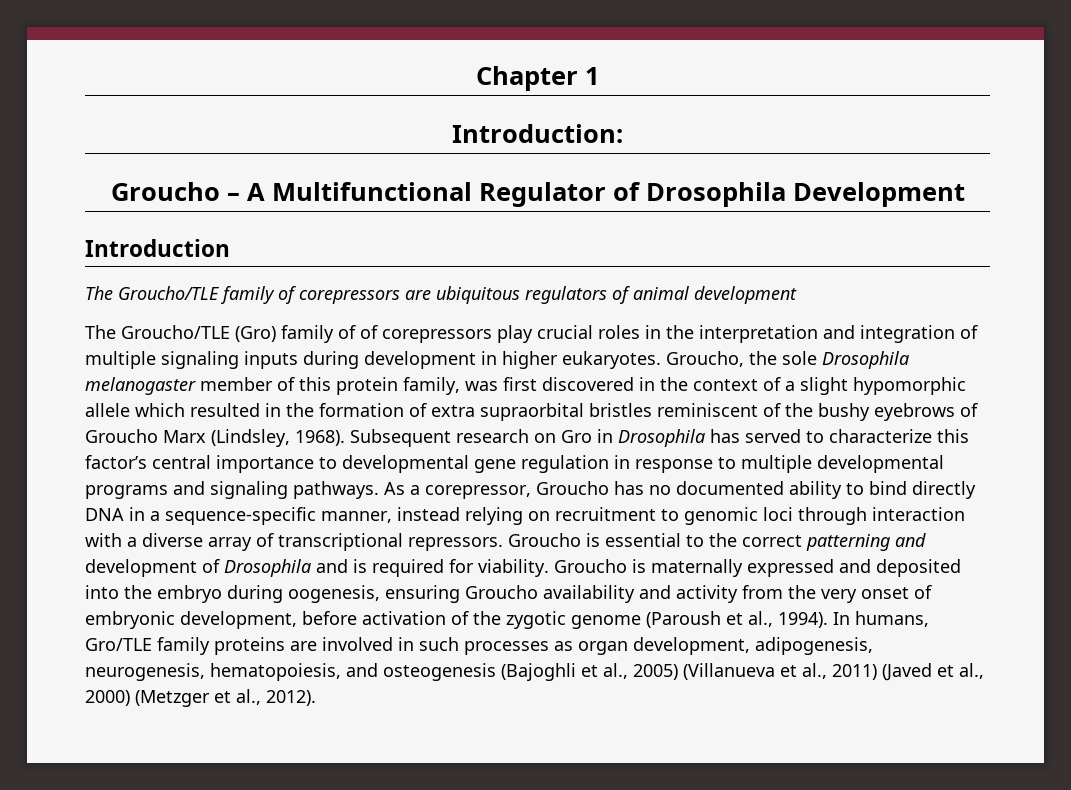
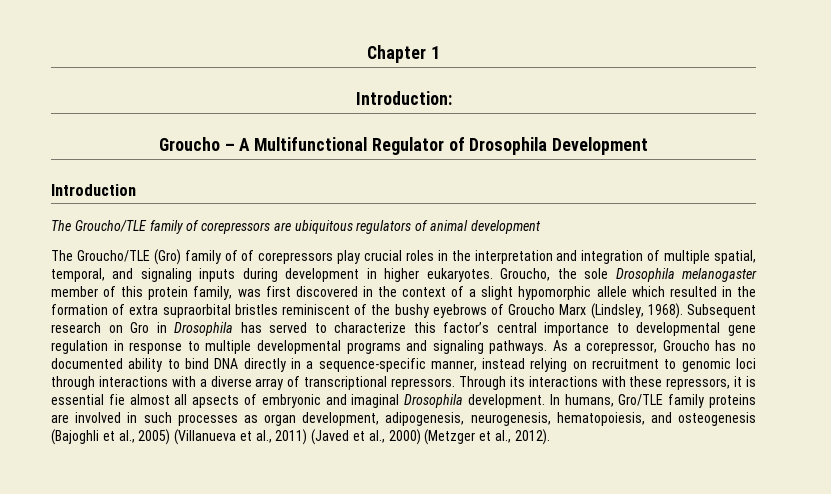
(156, 360) none -> [713,250,756,264] [51,268,134,282] spatial, temporal, and
[912,481,976,499] [85,508,124,521] directly DNA -> [214,358,286,372] DNA directly
[872,507,965,521] interaction -> [98,376,168,387] interactions
[508,533,926,551] [85,559,961,577] [85,585,932,603] [85,611,828,629] Groucho is essential to the correct patterning and development of Drosophila and is required for viability. Groucho is maternally expressed and deposited into the embryo during oogenesis, ensuring Groucho availability and activity from the very onset of embryonic development, before activation of the zygotic genome (Paroush et al., 1994). -> [458,376,756,390] [51,394,545,408] Through its interactions with these repressors, it is essential fie almost all apsects of embryonic and imaginal Drosophila development.

